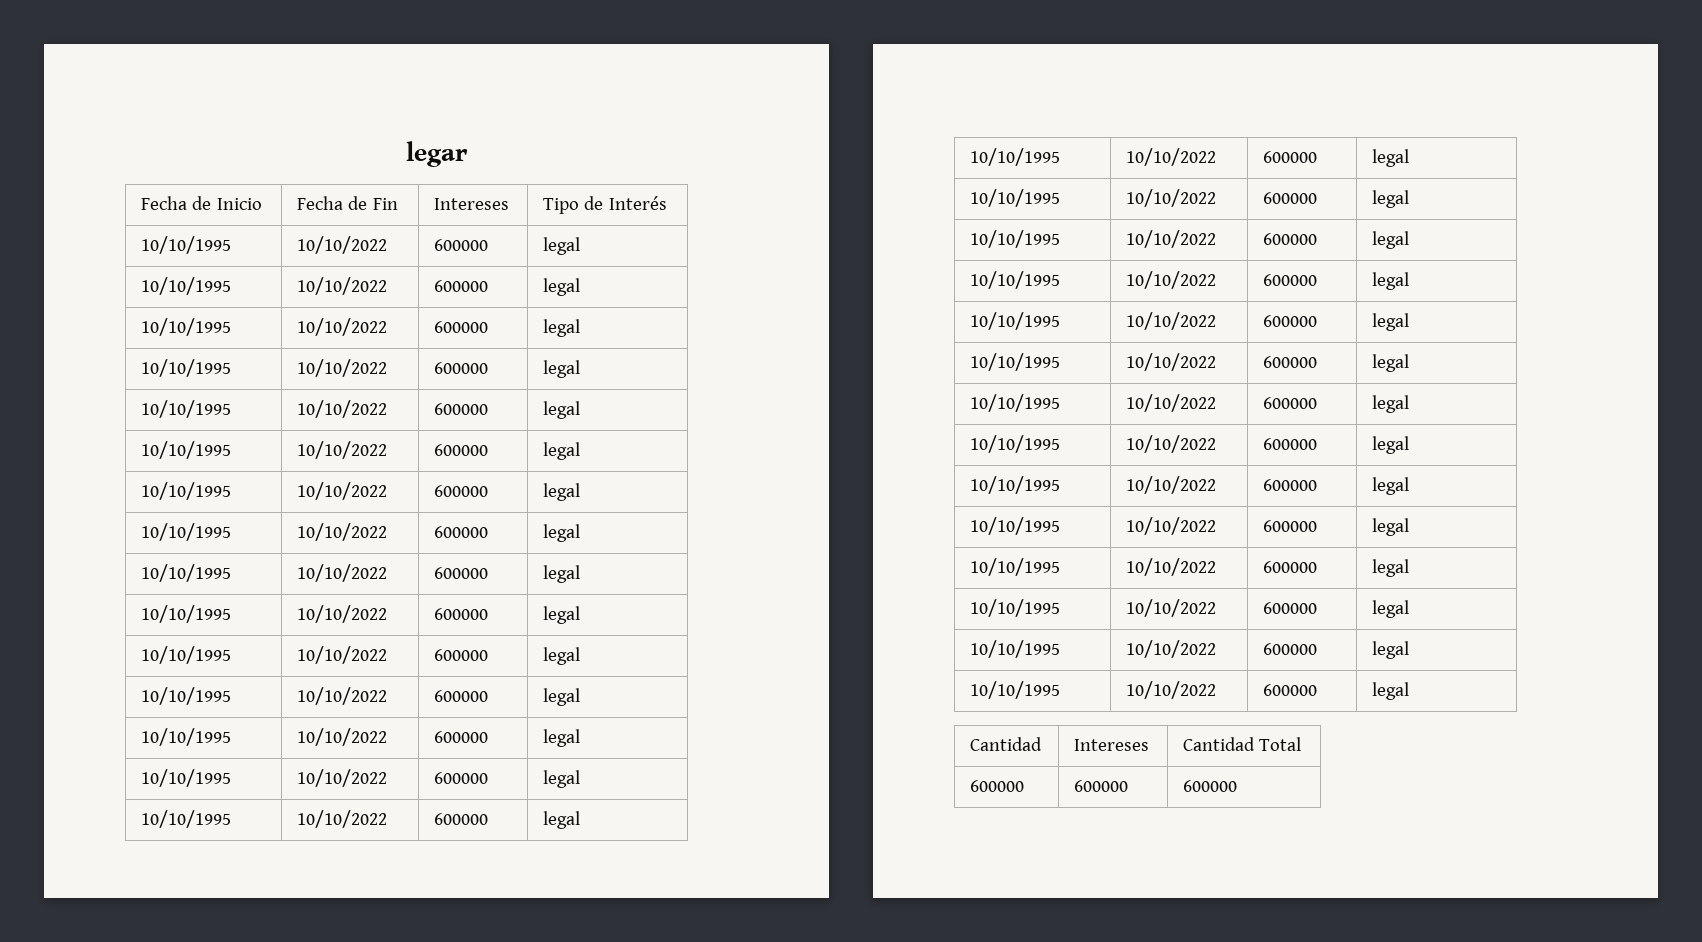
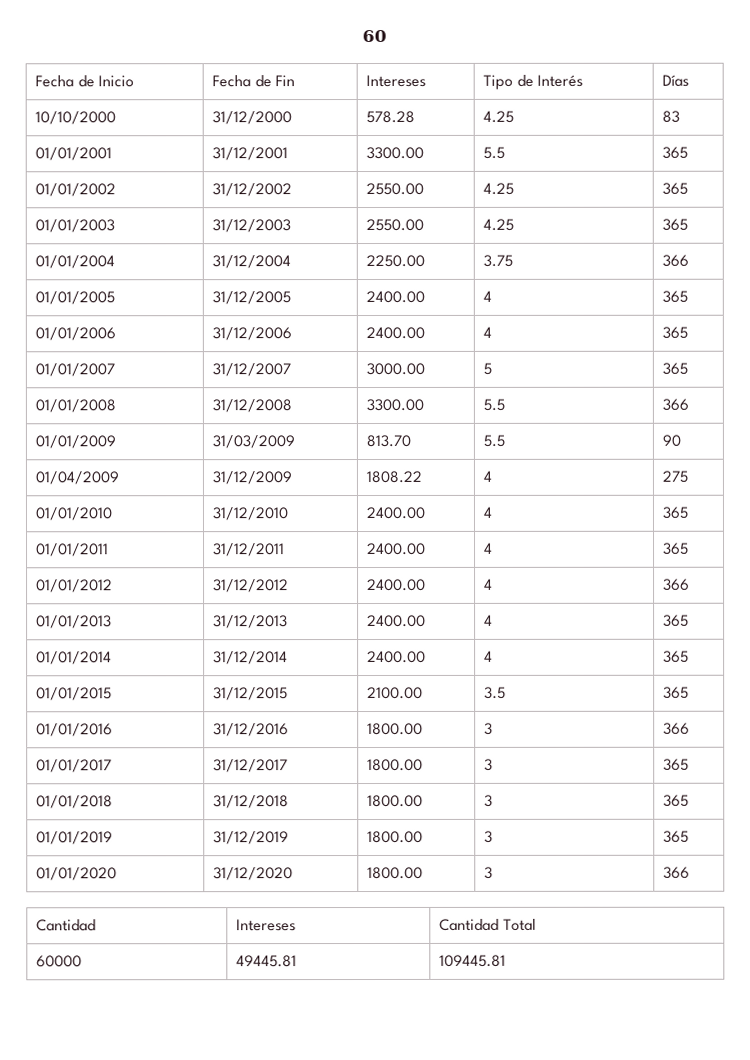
[406,141,468,167] legar -> [362,29,387,43] 60
[141,236,232,254] [297,236,388,254] [434,239,489,251] [543,237,581,255] [141,277,232,295] [297,277,388,295] [434,280,489,292] [543,278,581,296] [141,318,232,336] [297,318,388,336] [434,321,489,333] [543,319,581,337] [141,359,232,377] [297,359,388,377] [434,362,489,374] [543,360,581,378] [141,400,232,418] [297,400,388,418] [434,403,489,415] [543,401,581,419] [141,441,232,459] [297,441,388,459] [434,444,489,456] [543,442,581,460] [141,482,232,500] [297,482,388,500] [434,485,489,497] [543,483,581,501] [141,523,232,541] [297,523,388,541] [434,526,489,538] [543,524,581,542] [141,564,232,582] [297,564,388,582] [434,567,489,579] [543,565,581,583] [141,605,232,623] [297,605,388,623] [434,608,489,620] [543,606,581,624] [141,646,232,664] [297,646,388,664] [434,649,489,661] [543,647,581,665] [141,687,232,705] [297,687,388,705] [434,690,489,702] [543,688,581,706] [141,728,232,746] [297,728,388,746] [434,731,489,743] [543,729,581,747] [141,769,232,787] [297,769,388,787] [434,772,489,784] [543,770,581,788] [141,810,232,828] [297,810,388,828] [434,813,489,825] [543,811,581,829] [970,148,1061,166] [1126,148,1217,166] [1263,151,1318,163] [1372,149,1410,167] [970,189,1061,207] [1126,189,1217,207] [1263,192,1318,204] [1372,190,1410,208] [970,230,1061,248] [1126,230,1217,248] [1263,233,1318,245] [1372,231,1410,249] [970,271,1061,289] [1126,271,1217,289] [1263,274,1318,286] [1372,272,1410,290] [970,312,1061,330] [1126,312,1217,330] [1263,315,1318,327] [1372,313,1410,331] [970,353,1061,371] [1126,353,1217,371] [1263,356,1318,368] [1372,354,1410,372] [970,394,1061,412] [1126,394,1217,412] [1263,397,1318,409] [1372,395,1410,413] [970,435,1061,453] [1126,435,1217,453] [1263,438,1318,450] [1372,436,1410,454] [970,476,1061,494] [1126,476,1217,494] [1263,479,1318,491] [1372,477,1410,495] [970,517,1061,535] [1126,517,1217,535] [1263,520,1318,532] [1372,518,1410,536] [970,558,1061,576] [1126,558,1217,576] [1263,561,1318,573] [1372,559,1410,577] [970,599,1061,617] [1126,599,1217,617] [1263,602,1318,614] [1372,600,1410,618] [970,640,1061,658] [1126,640,1217,658] [1263,643,1318,655] [1372,641,1410,659] [970,681,1061,699] [1126,681,1217,699] [1263,684,1318,696] [1372,682,1410,700] // 10/10/1995 | 10/10/2022 | 600000 | legal // 10/10/1995 | 10/10/2022 | 600000 | legal // 10/10/1995 | 10/10/2022 | 600000 | legal // 10/10/1995 | 10/10/2022 | 600000 | legal // 10/10/1995 | 10/10/2022 | 600000 | legal // 10/10/1995 | 10/10/2022 | 600000 | legal // 10/10/1995 | 10/10/2022 | 600000 | legal // 10/10/1995 | 10/10/2022 | 600000 | legal // 10/10/1995 | 10/10/2022 | 600000 | legal // 10/10/1995 | 10/10/2022 | 600000 | legal // 10/10/1995 | 10/10/2022 | 600000 | legal // 10/10/1995 | 10/10/2022 | 600000 | legal // 10/10/1995 | 10/10/2022 | 600000 | legal // 10/10/1995 | 10/10/2022 | 600000 | legal // 10/10/1995 | 10/10/2022 | 600000 | legal // 10/10/1995 | 10/10/2022 | 600000 | legal // 10/10/1995 | 10/10/2022 | 600000 | legal // 10/10/1995 | 10/10/2022 | 600000 | legal // 10/10/1995 | 10/10/2022 | 600000 | legal // 10/10/1995 | 10/10/2022 | 600000 | legal // 10/10/1995 | 10/10/2022 | 600000 | legal // 10/10/1995 | 10/10/2022 | 600000 | legal // 10/10/1995 | 10/10/2022 | 600000 | legal // 10/10/1995 | 10/10/2022 | 600000 | legal // 10/10/1995 | 10/10/2022 | 600000 | legal // 10/10/1995 | 10/10/2022 | 600000 | legal // 10/10/1995 | 10/10/2022 | 600000 | legal // 10/10/1995 | 10/10/2022 | 600000 | legal // 10/10/1995 | 10/10/2022 | 600000 | legal -> [662,74,690,87] [35,111,117,125] [212,111,293,125] [366,110,416,124] [483,110,515,123] [662,110,681,123] [35,147,113,161] [212,147,289,161] [366,146,425,160] [483,146,506,159] [662,146,689,159] [35,183,117,197] [212,183,293,197] [366,182,425,196] [483,182,515,195] [662,182,689,195] [35,219,116,233] [212,219,292,233] [366,218,425,232] [483,218,515,231] [662,218,689,231] [35,255,116,269] [212,255,292,269] [366,254,426,268] [483,254,514,267] [662,254,690,267] [35,291,116,305] [212,291,292,305] [366,290,426,304] [483,290,493,302] [662,290,689,303] [35,327,117,341] [212,327,293,341] [366,326,426,340] [483,326,493,338] [662,326,689,339] [35,363,116,377] [212,363,292,377] [366,362,426,376] [483,362,493,375] [662,362,689,375] [35,399,117,413] [212,399,293,413] [366,398,425,412] [483,398,506,411] [662,398,690,411] [35,435,117,449] [212,435,296,449] [366,434,412,448] [483,434,506,447] [662,434,682,447] [35,471,120,485] [212,471,293,485] [366,470,423,484] [483,470,493,482] [662,470,689,483] [35,507,113,521] [212,507,289,521] [366,506,426,520] [483,506,493,518] [662,506,689,519] [36,543,110,557] [213,543,286,557] [367,542,427,556] [484,542,494,554] [663,542,690,555] [36,579,114,593] [213,579,290,593] [367,578,427,592] [484,578,494,590] [663,578,691,591] [36,615,113,629] [213,615,289,629] [367,614,427,628] [484,614,494,626] [663,614,690,627] [36,651,113,665] [213,651,289,665] [367,650,427,664] [484,650,494,662] [663,650,690,663] [36,687,113,701] [213,687,289,701] [367,686,424,700] [484,686,507,699] [663,686,690,699] [36,723,114,737] [213,723,290,737] [367,722,424,736] [484,722,494,735] [663,722,691,735] [36,759,113,773] [213,759,289,773] [367,758,424,772] [484,758,494,771] [663,758,690,771] [36,795,114,809] [213,795,290,809] [367,794,424,808] [484,794,494,807] [663,794,690,807] [36,831,114,845] [213,831,290,845] [367,830,424,844] [484,830,494,843] [663,830,690,843] [36,867,118,881] [213,867,294,881] [367,866,424,880] [484,866,494,879] [663,866,691,879] | Días // 10/10/2000 | 31/12/2000 | 578.28 | 4.25 | 83 // 01/01/2001 | 31/12/2001 | 3300.00 | 5.5 | 365 // 01/01/2002 | 31/12/2002 | 2550.00 | 4.25 | 365 // 01/01/2003 | 31/12/2003 | 2550.00 | 4.25 | 365 // 01/01/2004 | 31/12/2004 | 2250.00 | 3.75 | 366 // 01/01/2005 | 31/12/2005 | 2400.00 | 4 | 365 // 01/01/2006 | 31/12/2006 | 2400.00 | 4 | 365 // 01/01/2007 | 31/12/2007 | 3000.00 | 5 | 365 // 01/01/2008 | 31/12/2008 | 3300.00 | 5.5 | 366 // 01/01/2009 | 31/03/2009 | 813.70 | 5.5 | 90 // 01/04/2009 | 31/12/2009 | 1808.22 | 4 | 275 // 01/01/2010 | 31/12/2010 | 2400.00 | 4 | 365 // 01/01/2011 | 31/12/2011 | 2400.00 | 4 | 365 // 01/01/2012 | 31/12/2012 | 2400.00 | 4 | 366 // 01/01/2013 | 31/12/2013 | 2400.00 | 4 | 365 // 01/01/2014 | 31/12/2014 | 2400.00 | 4 | 365 // 01/01/2015 | 31/12/2015 | 2100.00 | 3.5 | 365 // 01/01/2016 | 31/12/2016 | 1800.00 | 3 | 366 // 01/01/2017 | 31/12/2017 | 1800.00 | 3 | 365 // 01/01/2018 | 31/12/2018 | 1800.00 | 3 | 365 // 01/01/2019 | 31/12/2019 | 1800.00 | 3 | 365 // 01/01/2020 | 31/12/2020 | 1800.00 | 3 | 366
[970,780,1025,792] [1074,780,1129,792] [1183,780,1238,792] 600000 | 600000 | 600000 -> [36,955,83,968] [236,955,298,968] [439,954,507,967] 60000 | 49445.81 | 109445.81

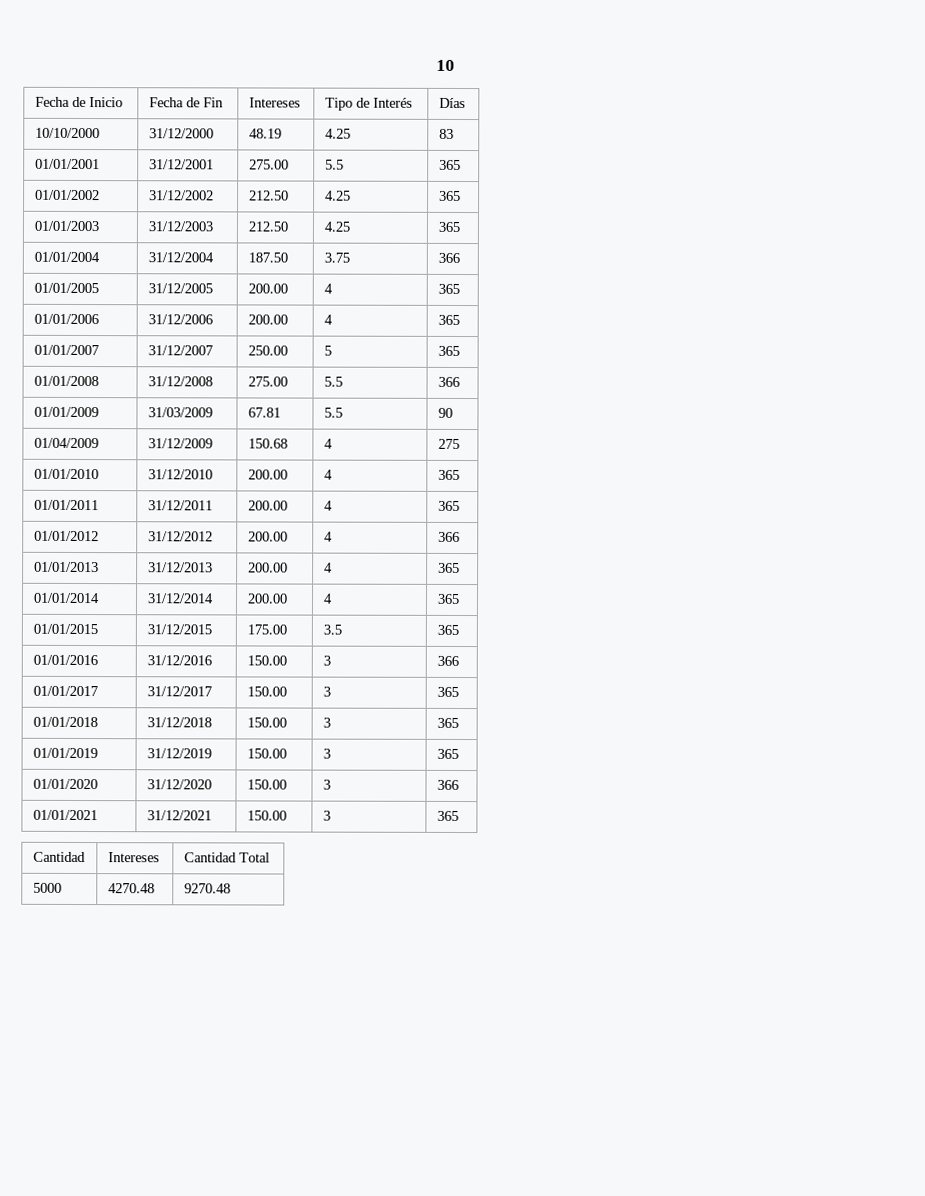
[362,29,387,43] 60 -> [435,59,455,71] 10
[366,110,416,124] 578.28 -> [248,128,282,139] 48.19
[366,146,425,160] 3300.00 -> [248,159,289,170] 275.00
[366,182,425,196] 2550.00 -> [248,190,289,201] 212.50
[366,218,425,232] 2550.00 -> [247,221,288,232] 212.50
[366,254,426,268] 2250.00 -> [247,252,288,263] 187.50
[366,290,426,304] 2400.00 -> [247,283,288,294] 200.00
[366,326,426,340] 2400.00 -> [247,314,288,325] 200.00
[366,362,426,376] 3000.00 -> [247,345,288,356] 250.00
[366,398,425,412] 3300.00 -> [247,376,288,387] 275.00
[366,434,412,448] 813.70 -> [247,407,281,418] 67.81
[366,470,423,484] 1808.22 -> [247,438,288,449] 150.68
[366,506,426,520] 2400.00 -> [247,469,288,480] 200.00
[367,542,427,556] 2400.00 -> [247,500,288,511] 200.00
[367,578,427,592] 2400.00 -> [247,531,288,542] 200.00
[367,614,427,628] 2400.00 -> [247,562,288,573] 200.00
[367,650,427,664] 2400.00 -> [246,593,288,604] 200.00
[367,686,424,700] 2100.00 -> [246,624,287,635] 175.00
[367,722,424,736] 1800.00 -> [246,655,287,666] 150.00
[367,758,424,772] 1800.00 -> [246,686,287,697] 150.00
[367,794,424,808] 1800.00 -> [246,717,287,728] 150.00
[367,830,424,844] 1800.00 -> [246,748,287,759] 150.00
[367,866,424,880] [484,866,494,879] [663,866,691,879] 1800.00 | 3 | 366 -> [246,779,287,790] [322,779,331,790] [436,779,459,790] [32,809,98,821] [146,810,212,821] [246,810,287,821] [322,810,331,821] [436,810,459,821] 150.00 | 3 | 366 // 01/01/2021 | 31/12/2021 | 150.00 | 3 | 365
[36,955,83,968] [236,955,298,968] [439,954,507,967] 60000 | 49445.81 | 109445.81 -> [32,882,62,893] [107,883,155,894] [183,883,231,894] 5000 | 4270.48 | 9270.48

